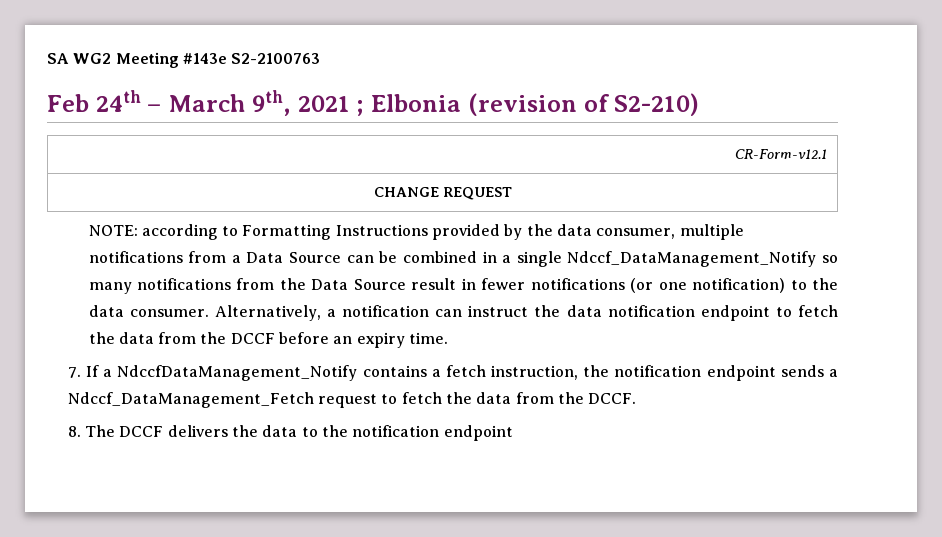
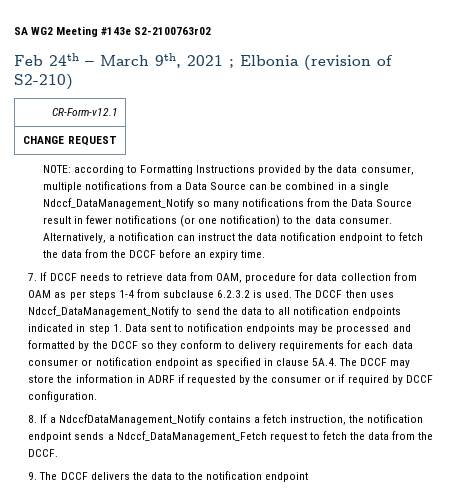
[231,53,321,64] S2-2100763 -> [134,27,212,35] S2-2100763r02
(99, 371) none -> [49,272,417,283] [28,289,394,300] [28,306,402,317] [28,323,411,334] [28,340,413,351] [28,357,411,368] [28,374,433,385] [28,391,98,402] [28,414,48,423] DCCF needs to retrieve data from OAM, procedure for data collection from OAM as per steps 1-4 from subclause 6.2.3.2 is used. The DCCF then uses Ndccf_DataManagement_Notify to send the data to all notification endpoints indicated in step 1. Data sent to notification endpoints may be processed and formatted by the DCCF so they conform to delivery requirements for each data consumer or notification endpoint as specified in clause 5A.4. The DCCF may store the information in ADRF if requested by the consumer or if required by DCCF configuration. // 8. If
[67,426,81,437] 8. -> [28,472,38,480] 9.

